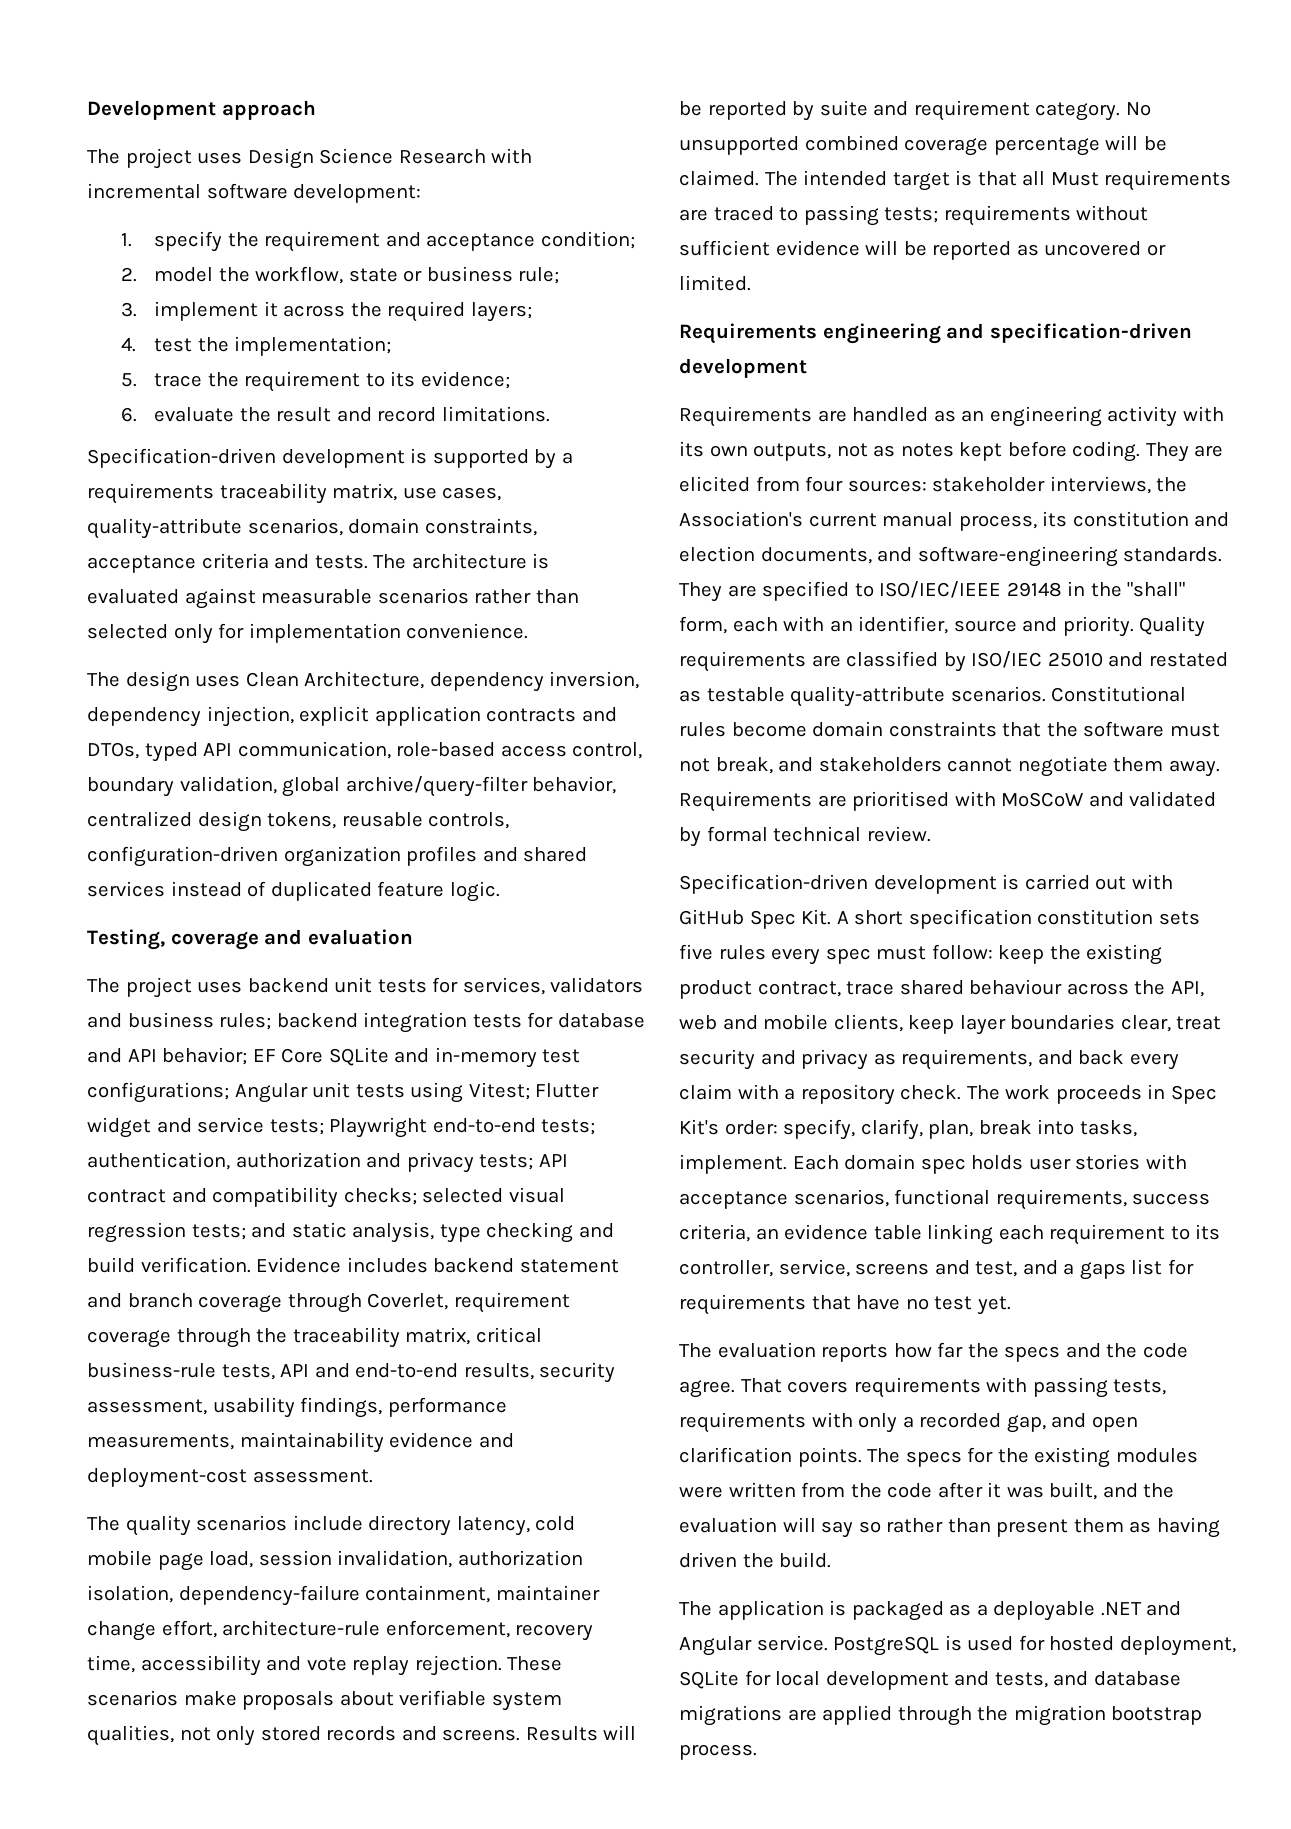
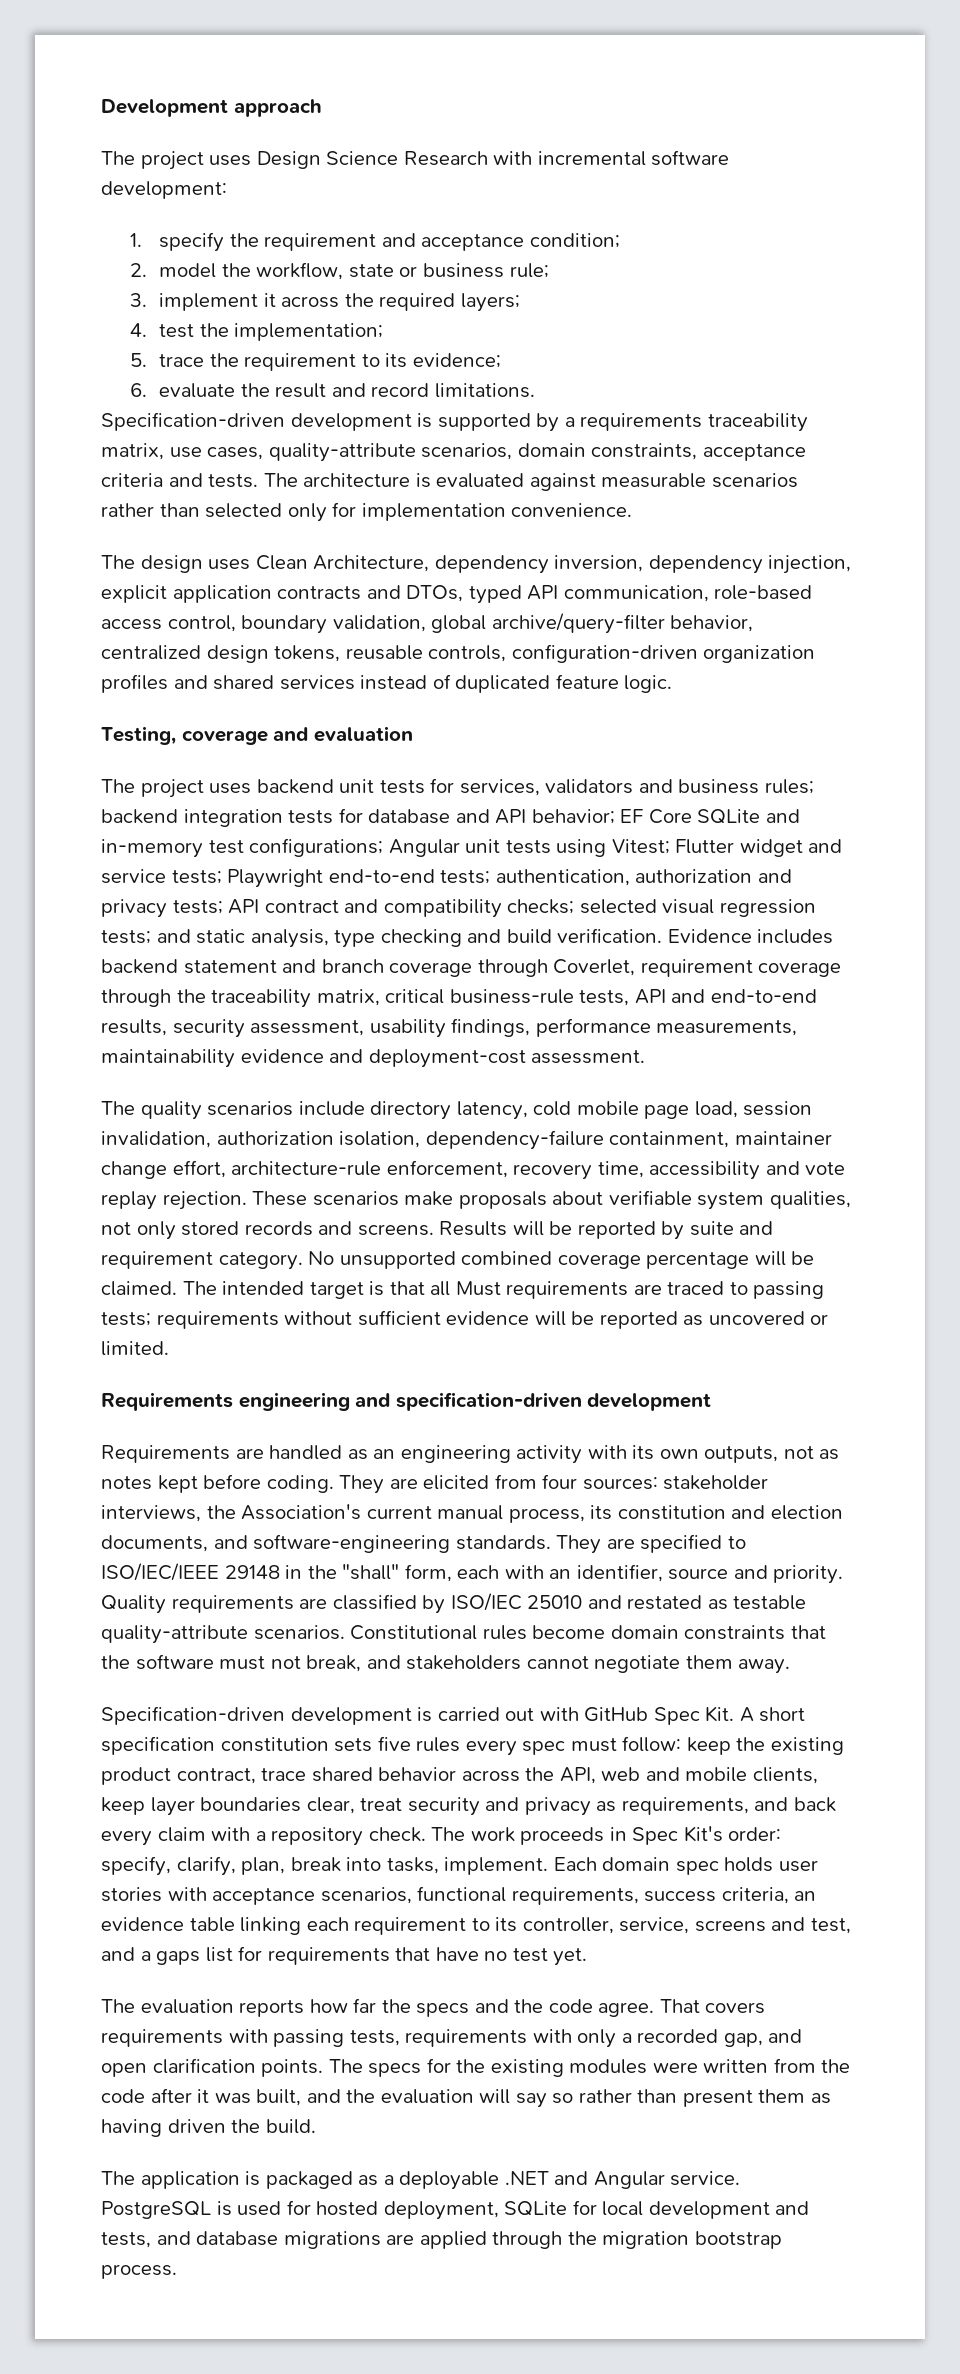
[679,791,1217,812] [679,826,931,847] Requirements are prioritised with MoSCoW and validated by formal technical review. -> (791, 1666) none
[969,979,1063,995] behaviour -> [378,1767,457,1781] behavior

